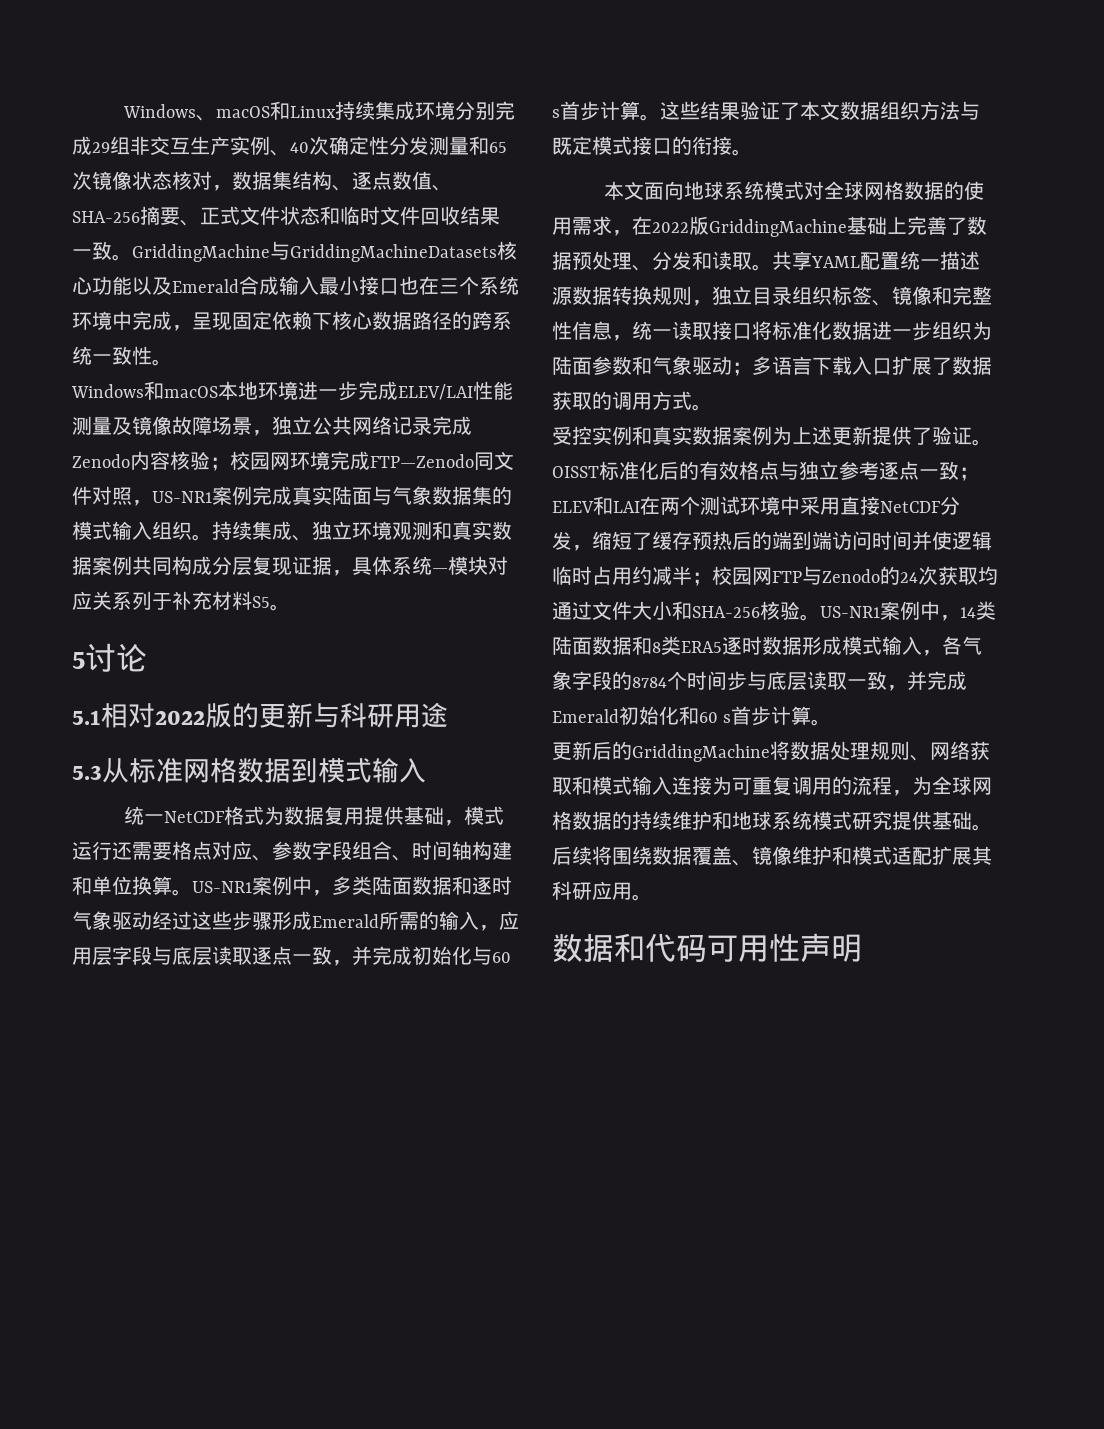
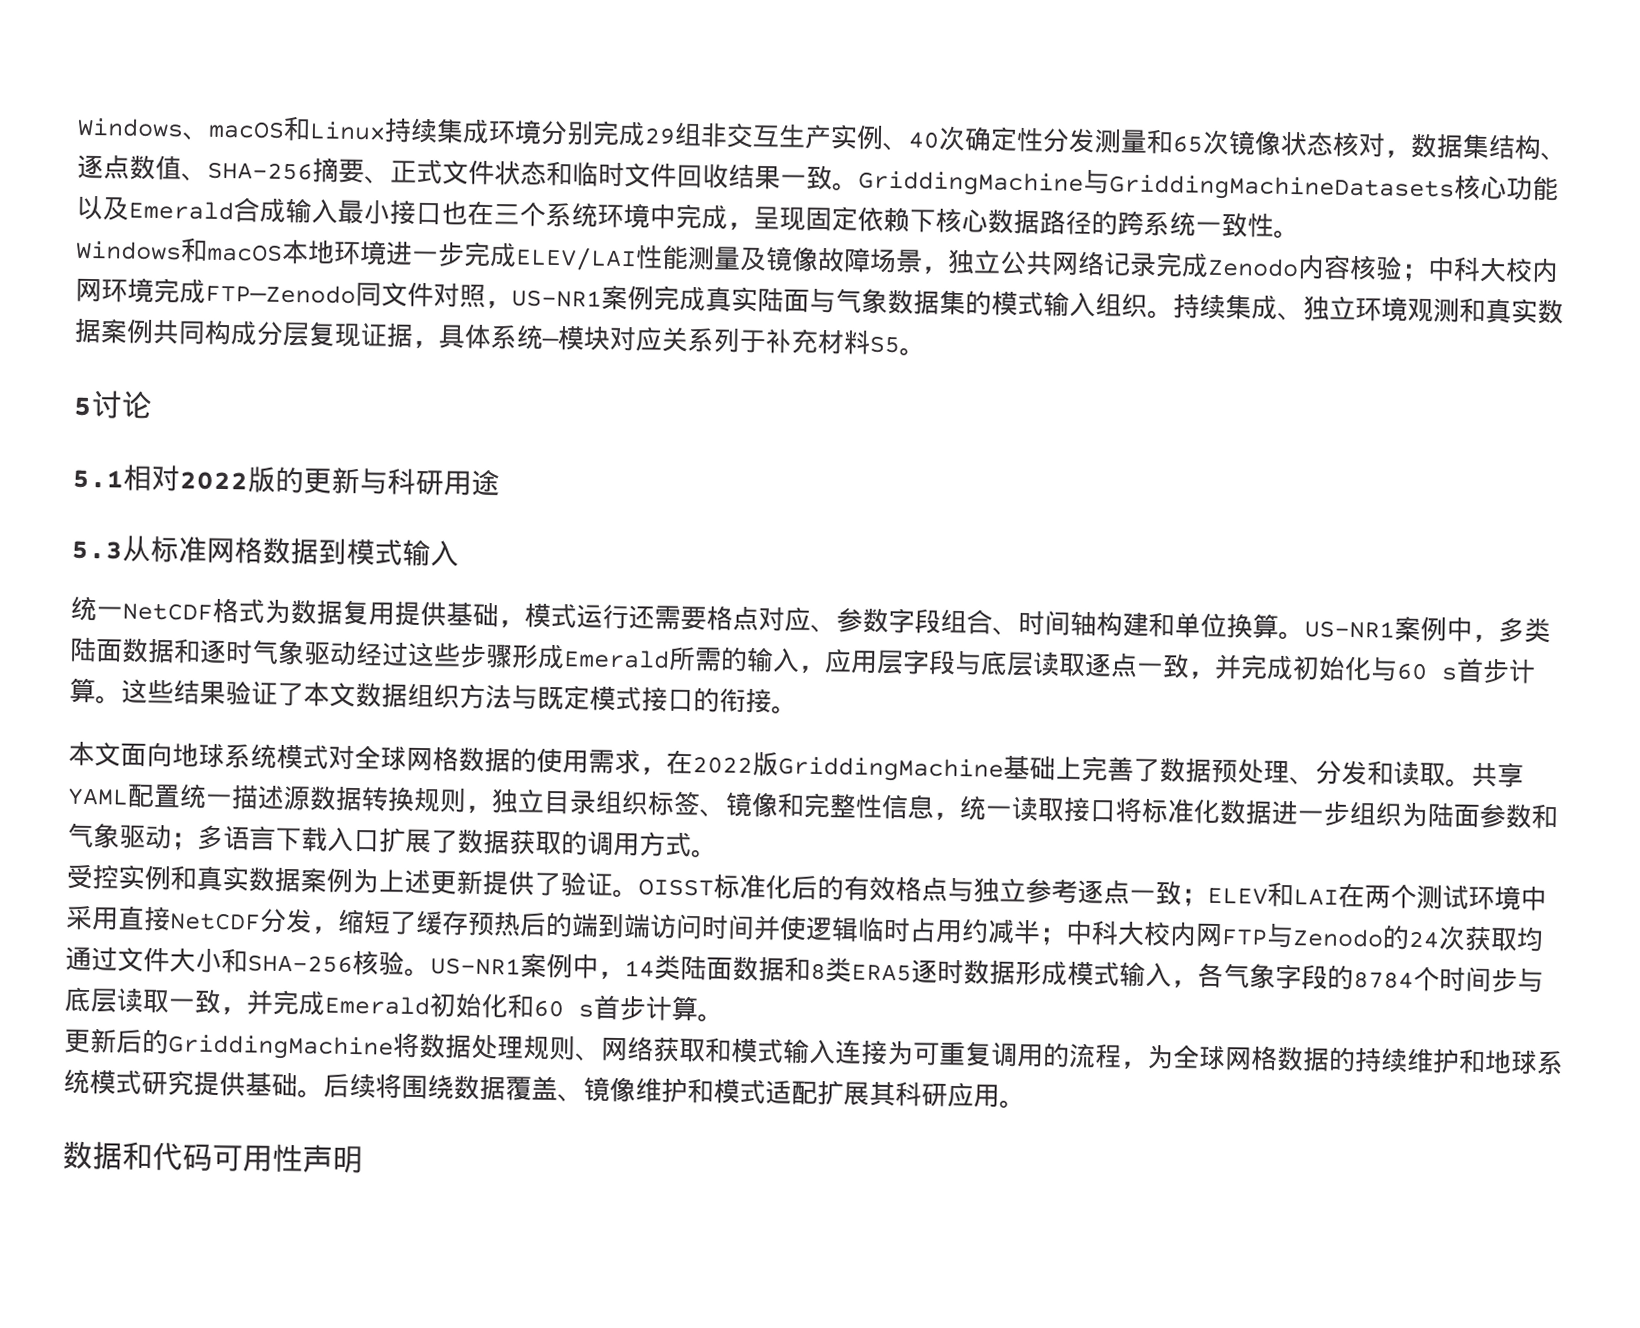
[230,451,270,470] 校园 -> [1427,256,1559,284] 中科大校内
[712,566,752,585] 校园 -> [1065,919,1197,947] 中科大校内

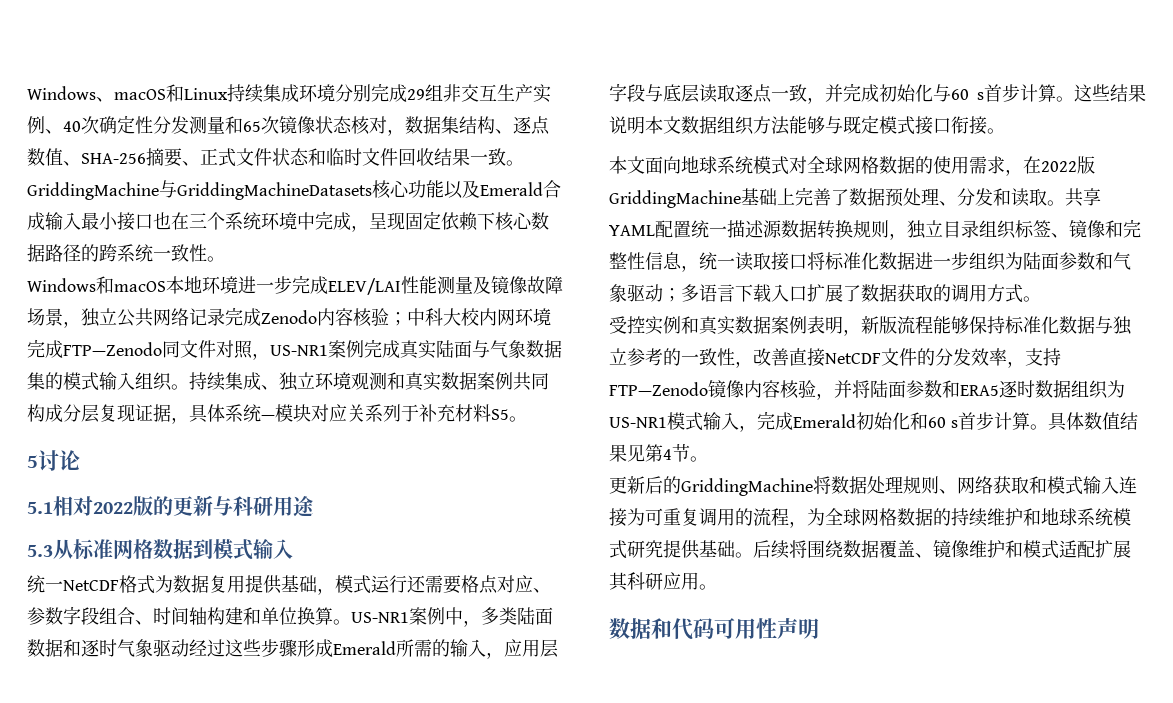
[225,680,304,707] 验证了 -> [609,116,645,134] 说明
(512, 696) none -> [789,116,825,134] 能够
[693,687,720,713] 的 -> (951, 125) none
[352,868,1547,911] [65,905,1544,952] [65,946,1544,993] [64,986,274,1016] 为上述更新提供了验证。OISST标准化后的有效格点与独立参考逐点一致；ELEV和LAI在两个测试环境中采用直接NetCDF分发，缩短了缓存预热后的端到端访问时间并使逻辑临时占用约减半；中科大校内网FTP与Zenodo的24次获取均通过文件大小和SHA-256核验。US-NR1案例中，14类陆面数据和8类ERA5逐时数据形成模式输入，各气象字段的8784个时间步与底层读取一致，并 -> [807,316,1132,336] [609,348,1061,368] [609,380,1125,400] [609,412,757,432] 表明，新版流程能够保持标准化数据与独立参考的一致性，改善直接NetCDF文件的分发效率，支持FTP—Zenodo镜像内容核验，并将陆面参数和ERA5逐时数据组织为US-NR1模式输入，
(724, 1018) none -> [1047,412,1138,431] [609,444,708,462] 具体数值结果见第4节。

